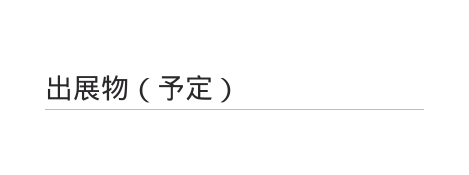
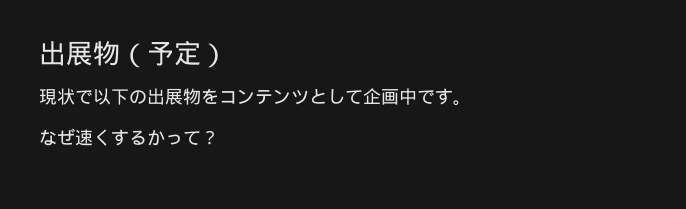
(241, 90) none -> [39,88,471,106] [39,128,219,146] // 現状で以下の出展物をコンテンツとして企画中です。 // なぜ速くするかって？

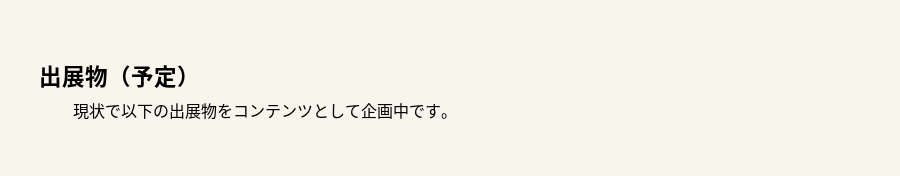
[39,128,219,146] // なぜ速くするかって？ -> (458, 116) none

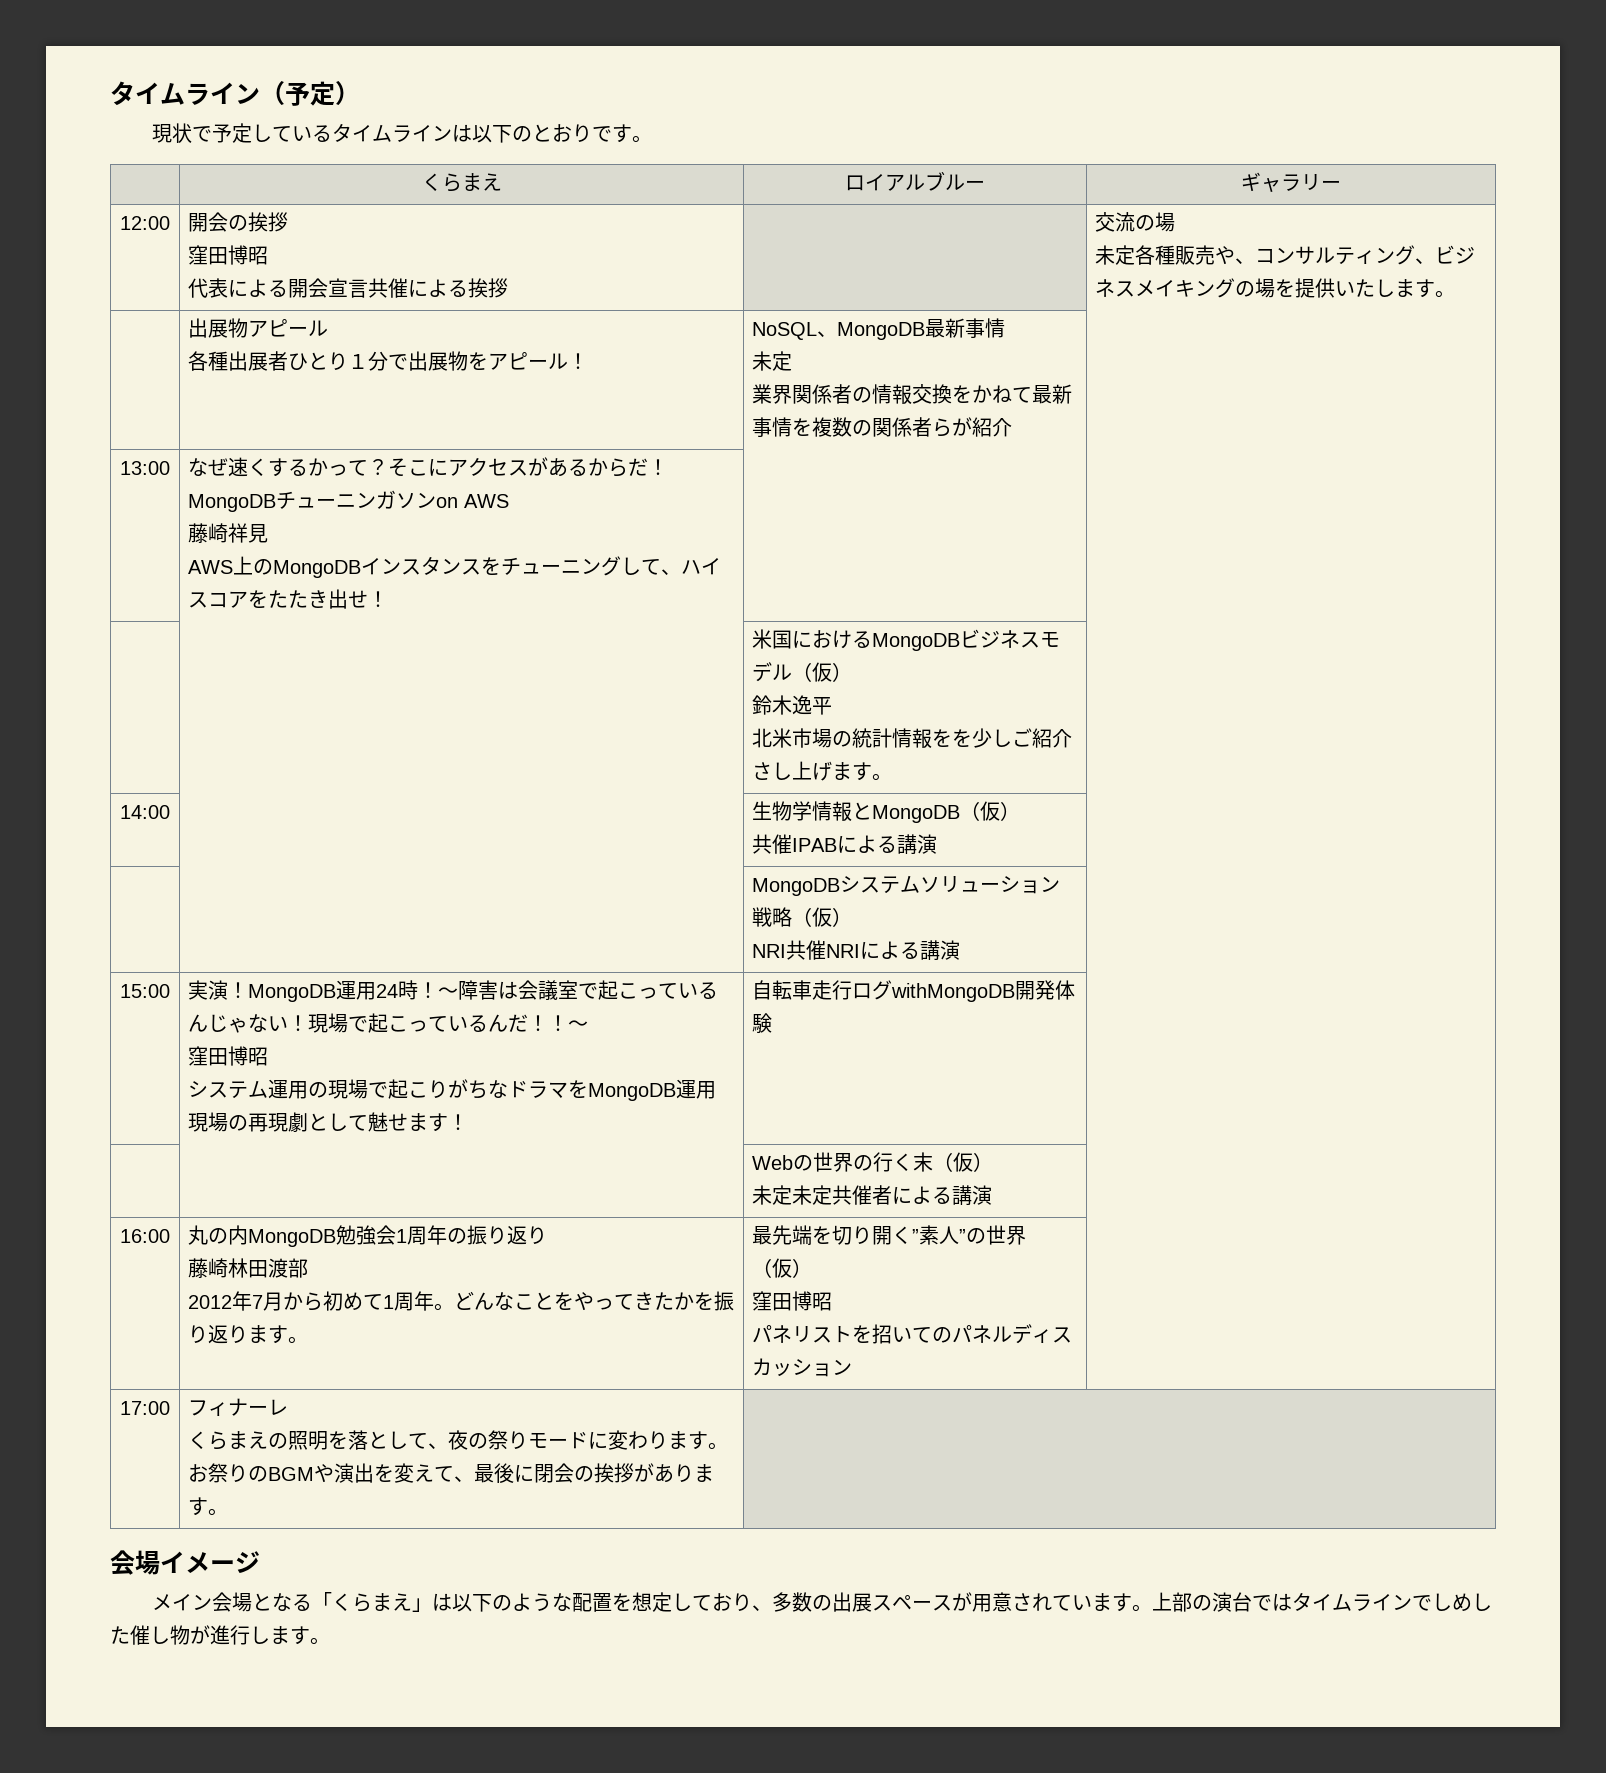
[39,65,108,88] 出展物 -> [110,81,260,106] タイムライン
[121,103,426,120] 以下の出展物をコンテンツとして企画中で -> [212,123,653,143] [421,173,502,192] [845,171,985,191] [1241,172,1341,192] [120,216,170,230] [188,212,289,232] [188,245,269,265] [188,278,509,298] [1095,212,1176,232] [1095,245,1476,265] [1095,278,1456,298] [188,318,329,338] [188,351,589,371] [752,318,1006,340] [752,351,793,371] [752,384,1073,405] [752,417,1013,437] [120,461,170,475] [188,457,669,477] [188,490,510,512] [188,523,269,543] [188,556,722,578] [188,589,389,609] [752,629,1061,651] [752,662,853,682] [752,695,833,715] [752,728,1073,749] [752,761,893,781] [120,805,170,819] [752,801,1021,823] [752,834,938,854] [752,875,1061,896] [752,907,853,927] [752,940,961,960] [120,984,170,998] [188,980,719,1002] [188,1013,589,1033] [188,1046,269,1066] [188,1079,717,1101] [188,1112,469,1132] [752,980,1076,1002] [752,1013,773,1034] [752,1152,994,1172] [752,1185,993,1205] [120,1229,170,1243] [188,1225,548,1247] [188,1258,309,1278] [188,1291,735,1311] [188,1325,309,1344] [752,1225,1027,1245] [752,1258,813,1278] [752,1291,833,1311] [752,1324,1073,1344] [752,1358,853,1377] [120,1401,170,1415] [188,1398,289,1416] [188,1430,729,1450] [188,1463,715,1483] [188,1497,229,1516] [110,1550,260,1575] [152,1592,1493,1612] [110,1625,290,1645] 予定しているタイムラインは以下のとおりです。 // | くらまえ | ロイアルブルー | ギャラリー // 12:00 | 開会の挨拶 // 窪田博昭 // 代表による開会宣言共催による挨拶 | | 交流の場 // 未定各種販売や、コンサルティング、ビジネスメイキングの場を提供いたします。 // | 出展物アピール // 各種出展者ひとり１分で出展物をアピール！ | NoSQL、MongoDB最新事情 // 未定 // 業界関係者の情報交換をかねて最新事情を複数の関係者らが紹介 | // 13:00 | なぜ速くするかって？そこにアクセスがあるからだ！MongoDBチューニンガソンon AWS // 藤崎祥見 // AWS上のMongoDBインスタンスをチューニングして、ハイスコアをたたき出せ！ | | // | | 米国におけるMongoDBビジネスモデル（仮） // 鈴木逸平 // 北米市場の統計情報をを少しご紹介さし上げます。 | // 14:00 | | 生物学情報とMongoDB（仮） // 共催IPABによる講演 | // | | MongoDBシステムソリューション戦略（仮） // NRI共催NRIによる講演 | // 15:00 | 実演！MongoDB運用24時！〜障害は会議室で起こっているんじゃない！現場で起こっているんだ！！〜 // 窪田博昭 // システム運用の現場で起こりがちなドラマをMongoDB運用現場の再現劇として魅せます！ | 自転車走行ログwithMongoDB開発体験 | // | | Webの世界の行く末（仮） // 未定未定共催者による講演 | // 16:00 | 丸の内MongoDB勉強会1周年の振り返り // 藤崎林田渡部 // 2012年7月から初めて1周年。どんなことをやってきたかを振り返ります。 | 最先端を切り開く”素人”の世界（仮） // 窪田博昭 // パネリストを招いてのパネルディスカッション | // 17:00 | フィナーレ // くらまえの照明を落として、夜の祭りモードに変わります。お祭りのBGMや演出を変えて、最後に閉会の挨拶があります。 | // 会場イメージ // メイン会場となる「くらまえ」は以下のような配置を想定しており、多数の出展スペースが用意されています。上部の演台ではタイムラインでしめした催し物が進行しま

